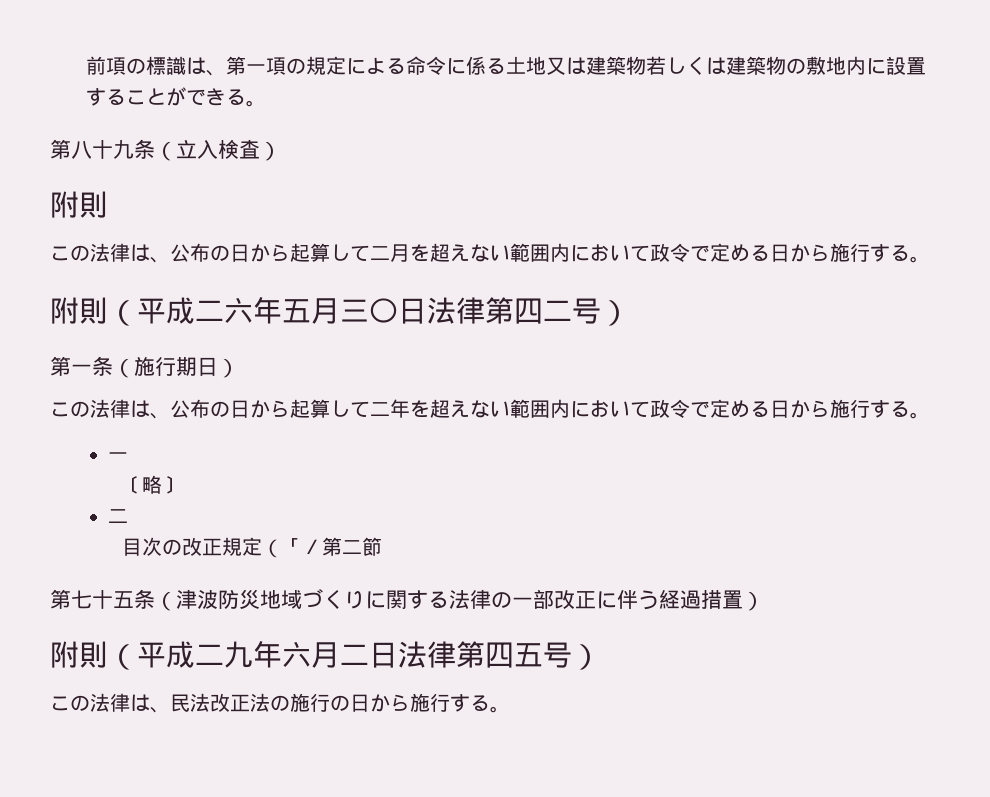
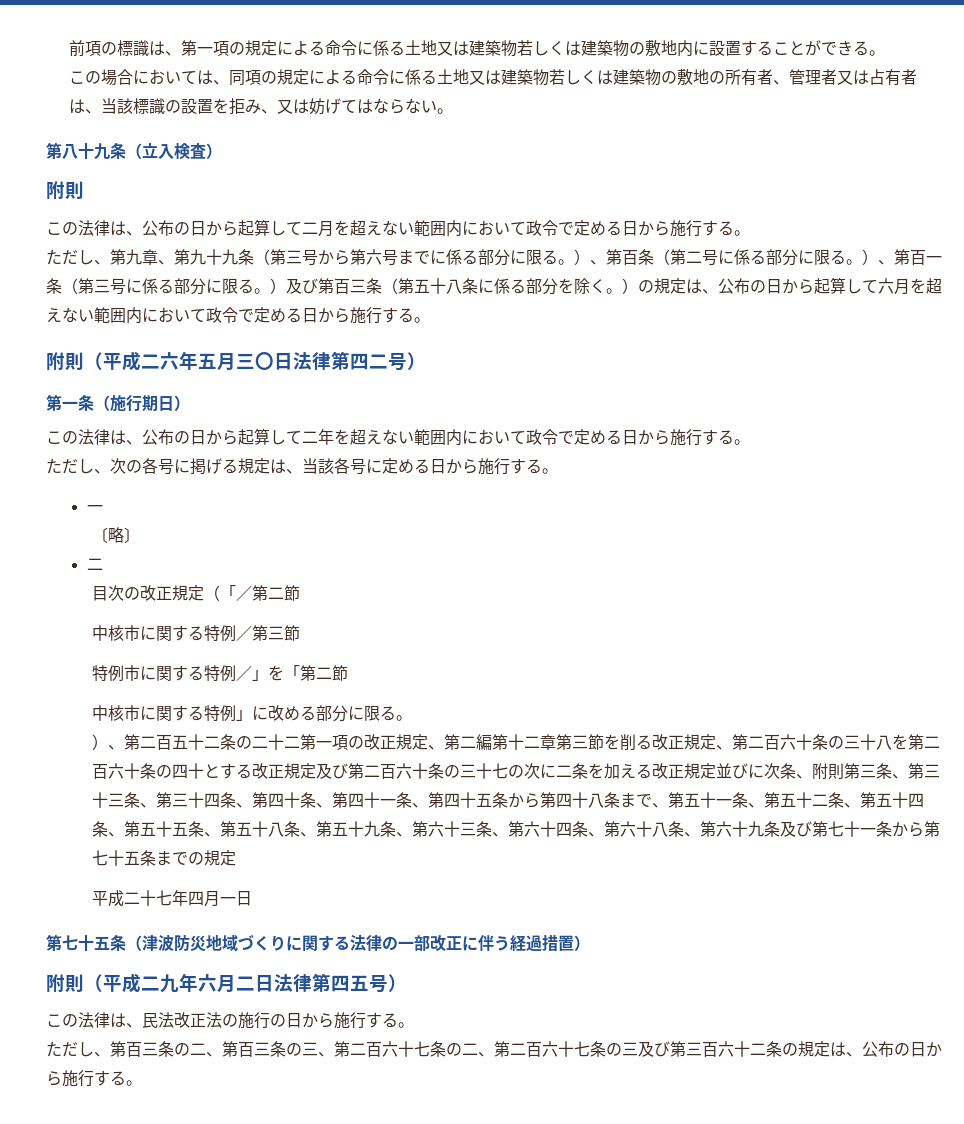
(267, 103) none -> [69,68,918,86] [69,98,454,115] // この場合においては、同項の規定による命令に係る土地又は建築物若しくは建築物の敷地の所有者、管理者又は占有者は、当該標識の設置を拒み、又は妨げてはならない。
(930, 259) none -> [46,249,942,266] [46,277,942,295] [46,307,430,324] // ただし、第九章、第九十九条（第三号から第六号までに係る部分に限る。）、第百条（第二号に係る部分に限る。）、第百一条（第三号に係る部分に限る。）及び第百三条（第五十八条に係る部分を除く。）の規定は、公布の日から起算して六月を超えない範囲内において政令で定める日から施行する。
(930, 415) none -> [46,458,558,475] // ただし、次の各号に掲げる規定は、当該各号に定める日から施行する。
(383, 546) none -> [92,625,301,642] [92,665,349,682] [92,705,413,722] [92,734,941,750] [92,763,941,780] [92,792,925,808] [92,821,941,837] [92,850,237,866] [92,890,253,907] // 中核市に関する特例／第三節 // 特例市に関する特例／」を「第二節 // 中核市に関する特例」に改める部分に限る。 // ）、第二百五十二条の二十二第一項の改正規定、第二編第十二章第三節を削る改正規定、第二百六十条の三十八を第二百六十条の四十とする改正規定及び第二百六十条の三十七の次に二条を加える改正規定並びに次条、附則第三条、第三十三条、第三十四条、第四十条、第四十一条、第四十五条から第四十八条まで、第五十一条、第五十二条、第五十四条、第五十五条、第五十八条、第五十九条、第六十三条、第六十四条、第六十八条、第六十九条及び第七十一条から第七十五条までの規定 // 平成二十七年四月一日
(510, 709) none -> [46,1041,942,1057] [46,1070,142,1087] // ただし、第百三条の二、第百三条の三、第二百六十七条の二、第二百六十七条の三及び第三百六十二条の規定は、公布の日から施行する。

